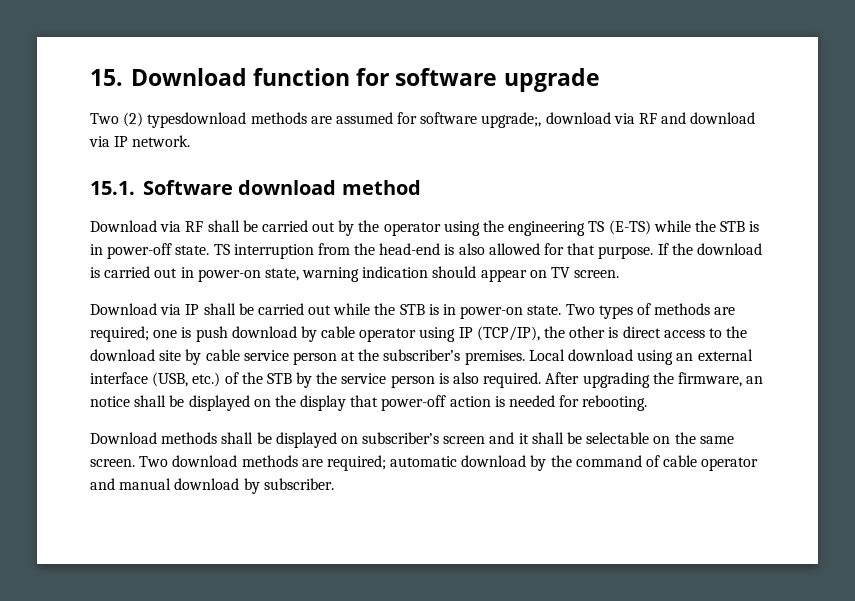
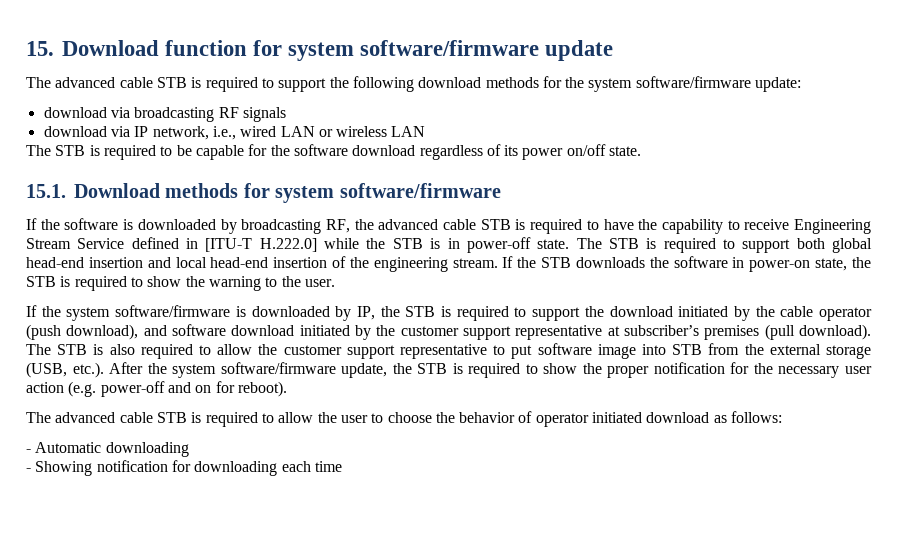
[395,68,600,92] [90,112,756,128] [89,135,191,147] [90,180,421,195] [90,220,651,236] software upgrade // Two (2) typesdownload methods are assumed for software upgrade;, download via RF and download via IP network. // 15.1. Software download method // Download via RF shall be carried out by the operator using the engineering TS (E-TS) -> [288,40,614,61] [26,76,802,92] [43,107,286,122] [43,126,426,140] [26,144,642,160] [26,183,501,203] [26,218,872,234] [26,237,317,252] system software/firmware update // The advanced cable STB is required to support the following download methods for the system software/firmware update: // download via broadcasting RF signals // download via IP network, i.e., wired LAN or wireless LAN // The STB is required to be capable for the software download regardless of its power on/off state. // 15.1. Download methods for system software/firmware // If the software is downloaded by broadcasting RF, the advanced cable STB is required to have the capability to receive Engineering Stream Service defined in [ITU-T H.222.0]
[213,243,762,259] [90,266,620,282] [90,303,736,319] [90,326,748,342] [90,349,753,365] [90,372,764,388] [90,395,648,411] [90,432,734,448] [90,455,759,471] [90,478,334,494] TS interruption from the head-end is also allowed for that purpose. If the download is carried out in power-on state, warning indication should appear on TV screen. // Download via IP shall be carried out while the STB is in power-on state. Two types of methods are required; one is push download by cable operator using IP (TCP/IP), the other is direct access to the download site by cable service person at the subscriber’s premises. Local download using an external interface (USB, etc.) of the STB by the service person is also required. After upgrading the firmware, an notice shall be displayed on the display that power-off action is needed for rebooting. // Download methods shall be displayed on subscriber’s screen and it shall be selectable on the same screen. Two download methods are required; automatic download by the command of cable operator and manual download by subscriber. -> [576,238,873,253] [26,256,872,272] [26,276,335,291] [26,305,873,321] [26,324,872,340] [26,343,872,359] [26,362,872,378] [26,381,287,397] [26,411,783,427] [26,442,189,457] [26,460,342,476] The STB is required to support both global head-end insertion and local head-end insertion of the engineering stream. If the STB downloads the software in power-on state, the STB is required to show the warning to the user. // If the system software/firmware is downloaded by IP, the STB is required to support the download initiated by the cable operator (push download), and software download initiated by the customer support representative at subscriber’s premises (pull download). The STB is also required to allow the customer support representative to put software image into STB from the external storage (USB, etc.). After the system software/firmware update, the STB is required to show the proper notification for the necessary user action (e.g. power-off and on for reboot). // The advanced cable STB is required to allow the user to choose the behavior of operator initiated download as follows: // - Automatic downloading // - Showing notification for downloading each time

